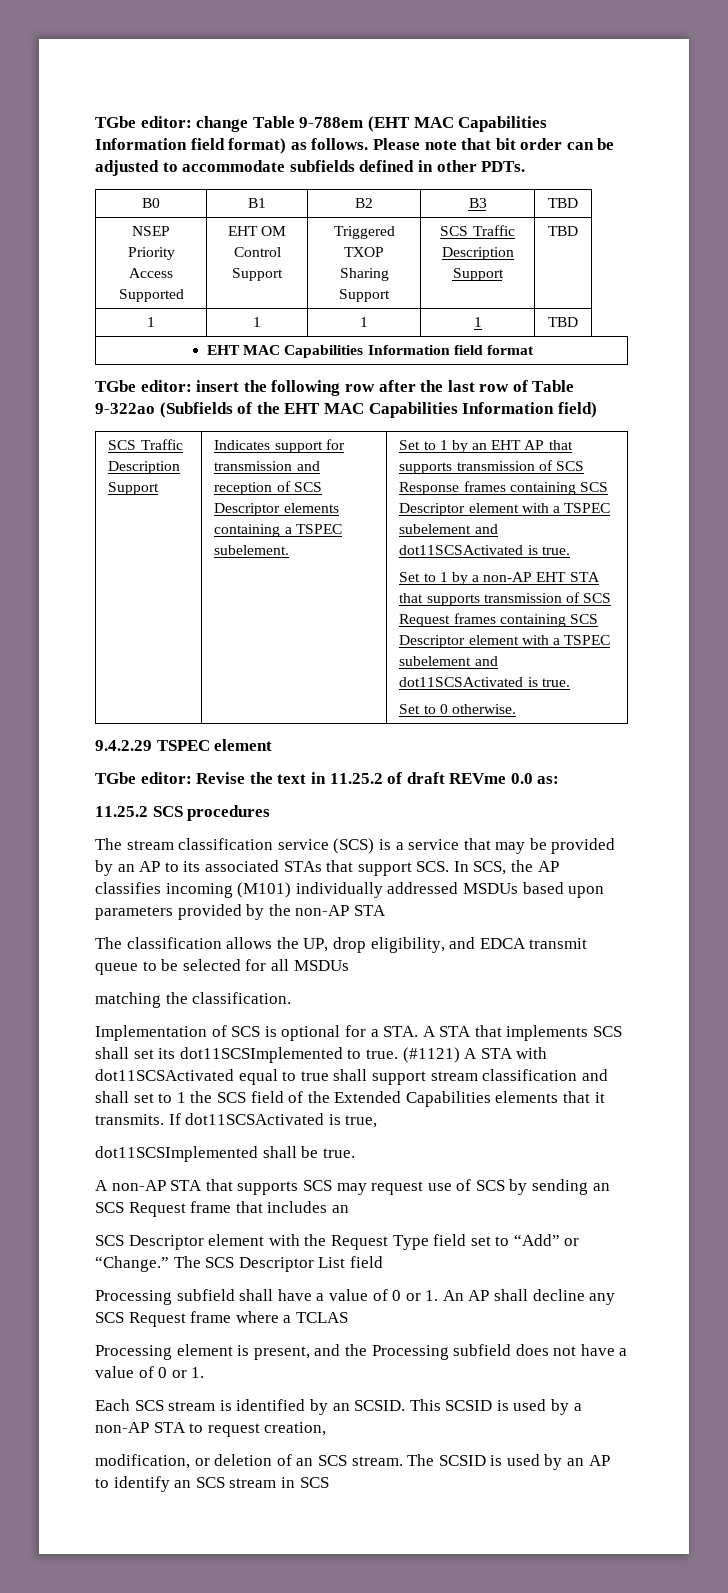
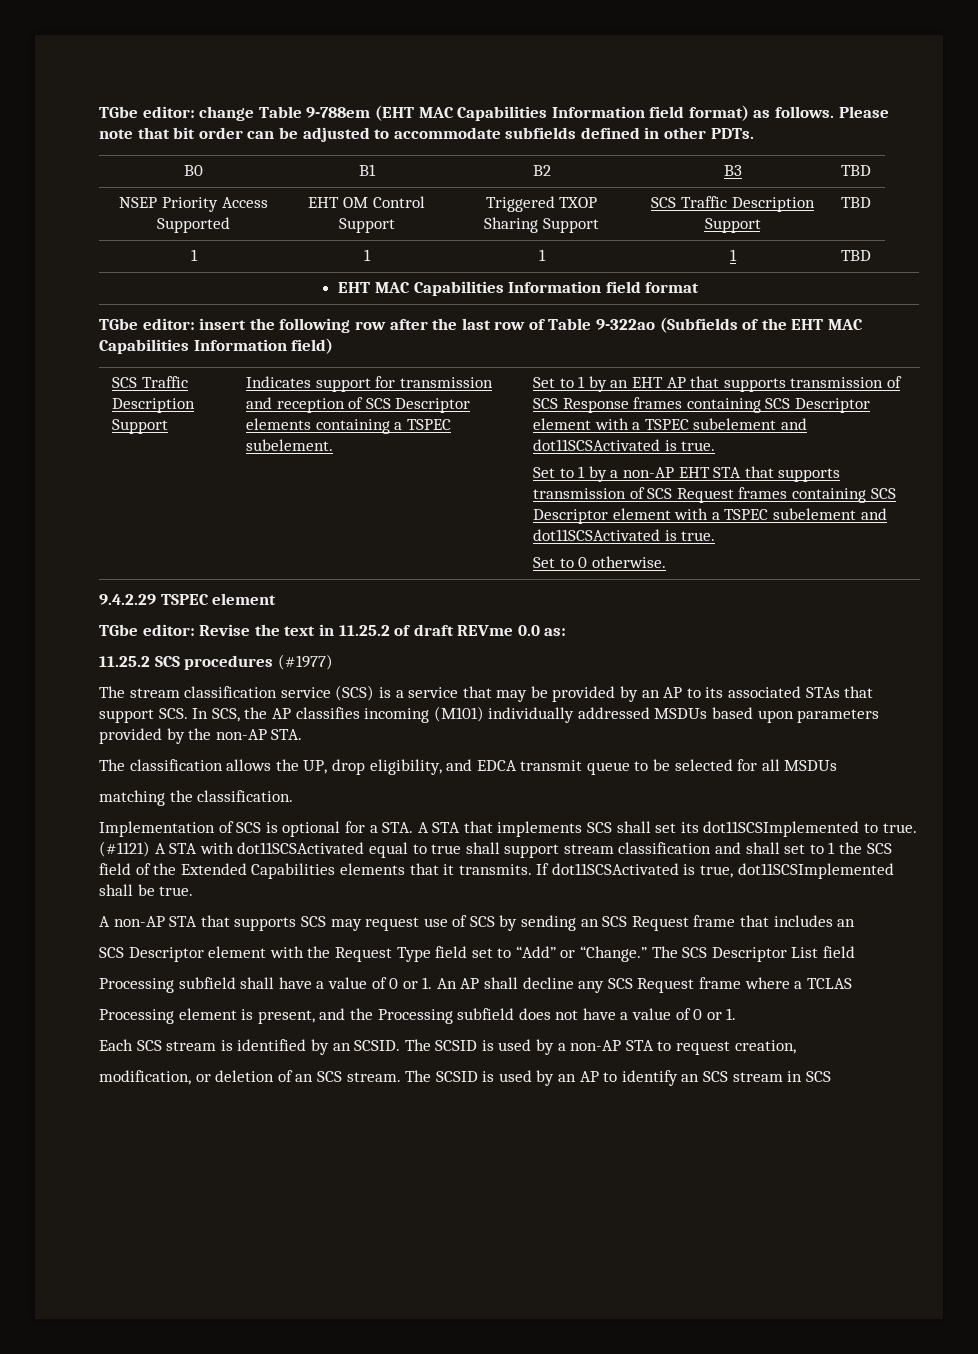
(271, 813) none -> [277,654,333,670] (#1977)
[353,905,386,916] STA -> [271,729,303,740] STA.
(378, 1121) // -> (734, 871) none
[409,1399,441,1411] This -> [404,1039,431,1051] The

